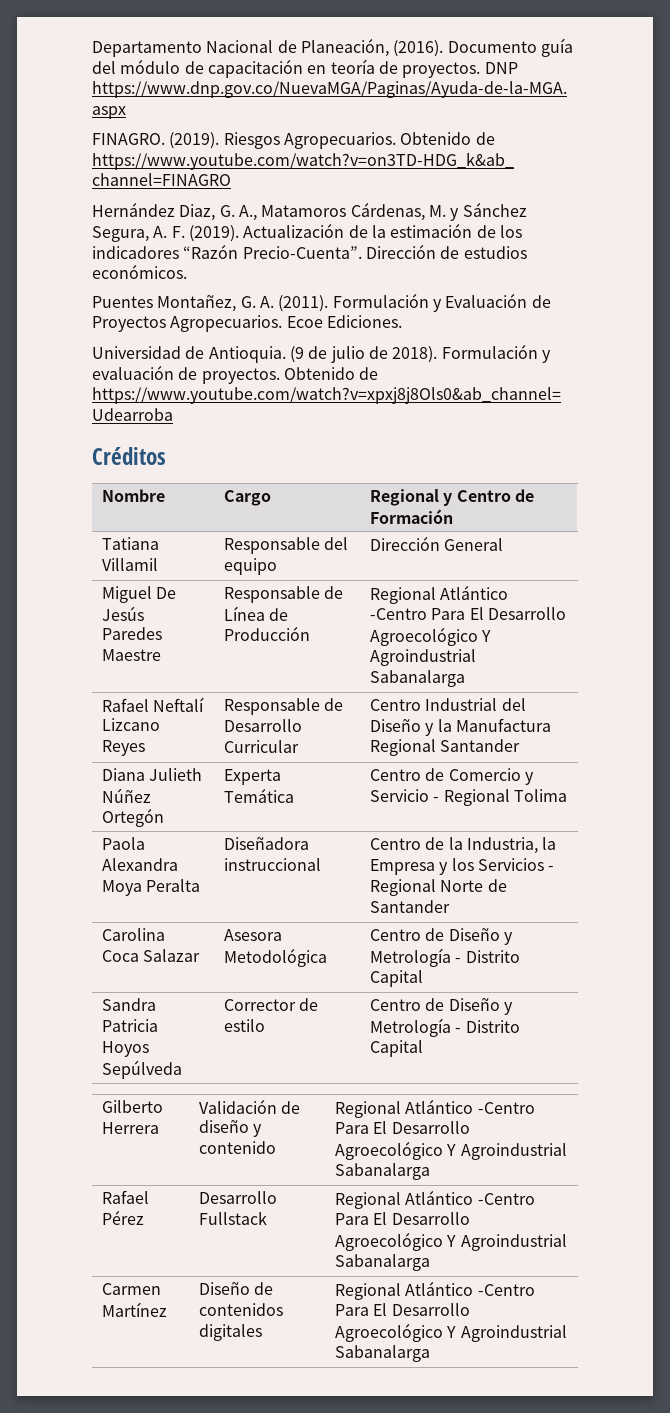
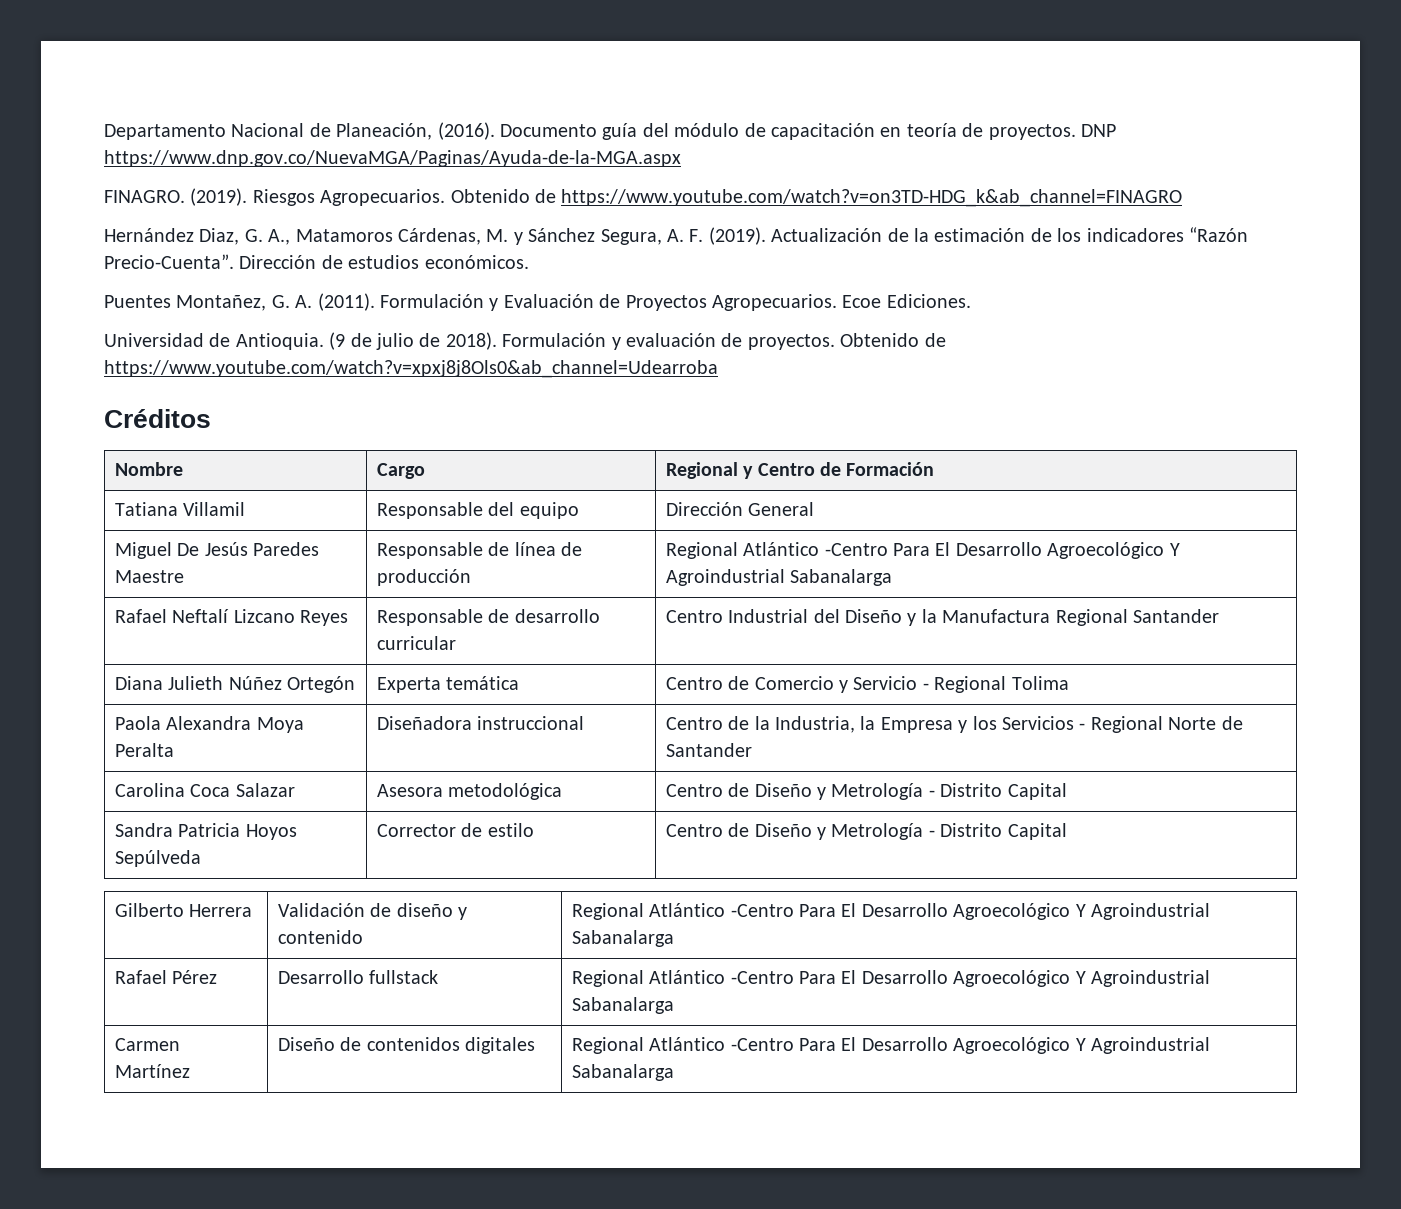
[223,606,289,621] [223,626,310,641] Línea de Producción -> [514,542,582,556] [376,569,471,586] línea de producción
[223,719,302,732] [223,740,299,753] Desarrollo Curricular -> [514,609,600,623] [376,636,456,650] desarrollo curricular
[223,788,294,803] Temática -> [446,676,520,690] temática
[223,948,327,967] Metodológica -> [448,783,563,800] metodológica
[198,1211,267,1225] Fullstack -> [369,970,439,984] fullstack

